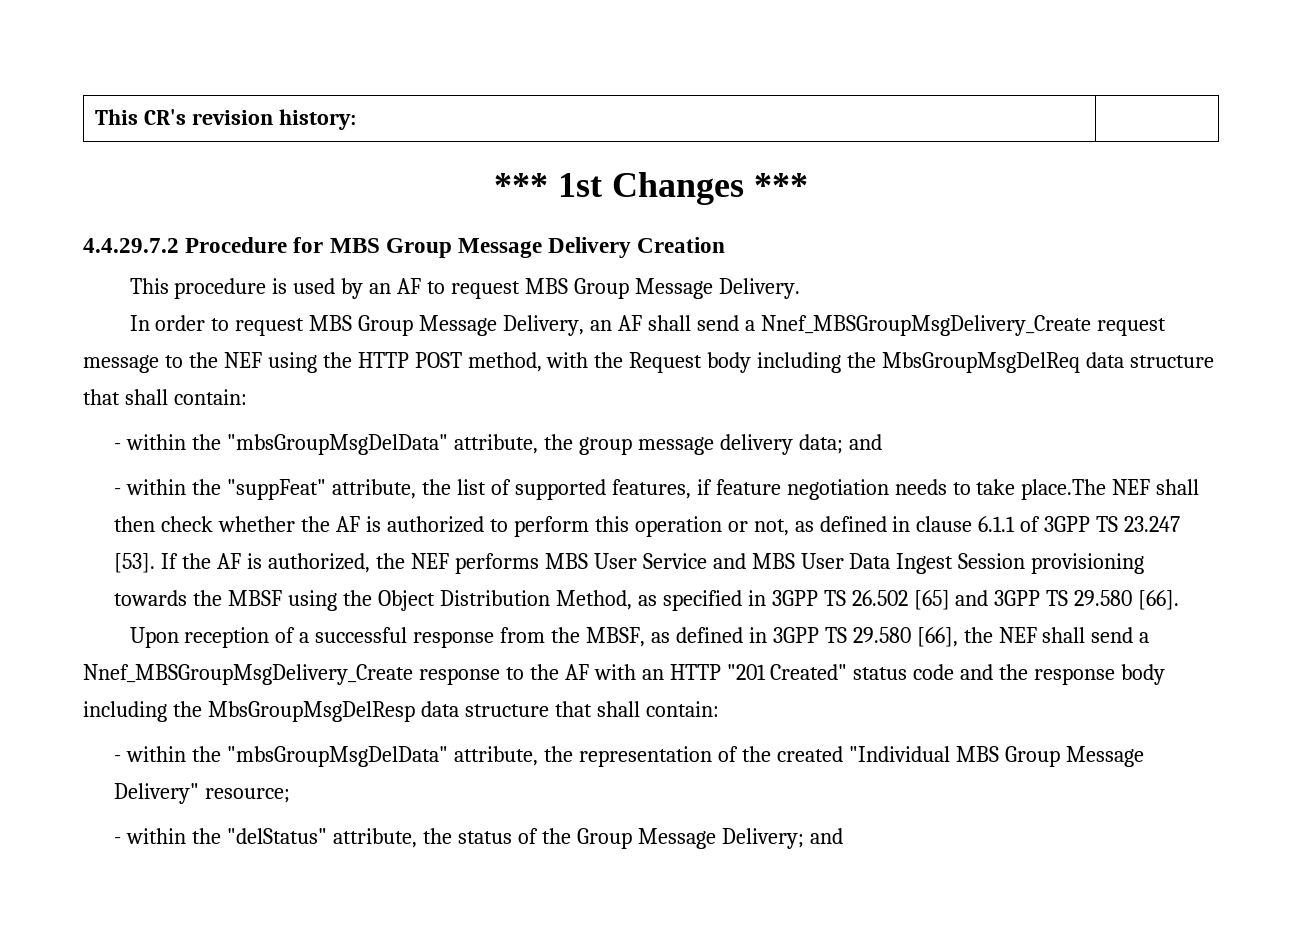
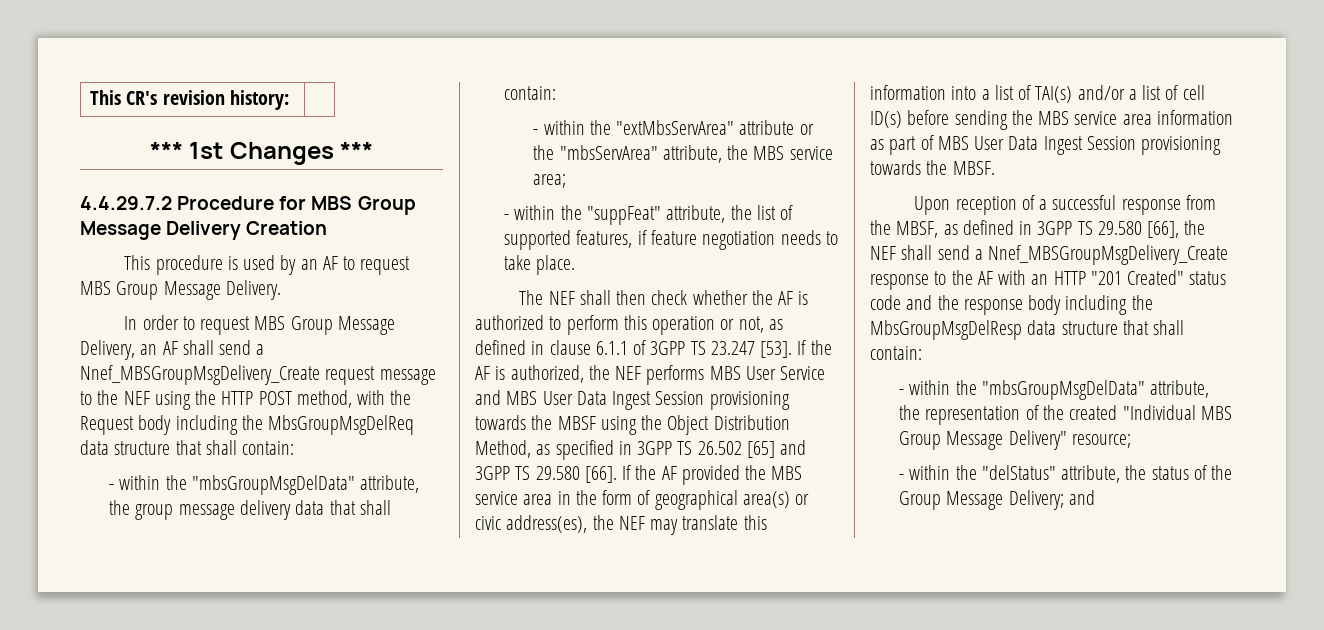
[798,434,882,454] data; and -> [295,500,391,515] [504,86,557,100] [533,120,814,135] [533,145,833,163] [533,174,567,188] data that shall contain: // - within the "extMbsServArea" attribute or the "mbsServArea" attribute, the MBS service area;
[1021,479,1107,500] place.The -> [536,255,576,275] [519,290,544,305] place. // The
(1180, 600) none -> [622,465,803,485] [475,490,810,510] [475,515,767,535] [870,85,1205,103] [870,110,1233,130] [870,135,1222,155] [870,160,995,175] If the AF provided the MBS service area in the form of geographical area(s) or civic address(es), the NEF may translate this information into a list of TAI(s) and/or a list of cell ID(s) before sending the MBS service area information as part of MBS User Data Ingest Session provisioning towards the MBSF.

